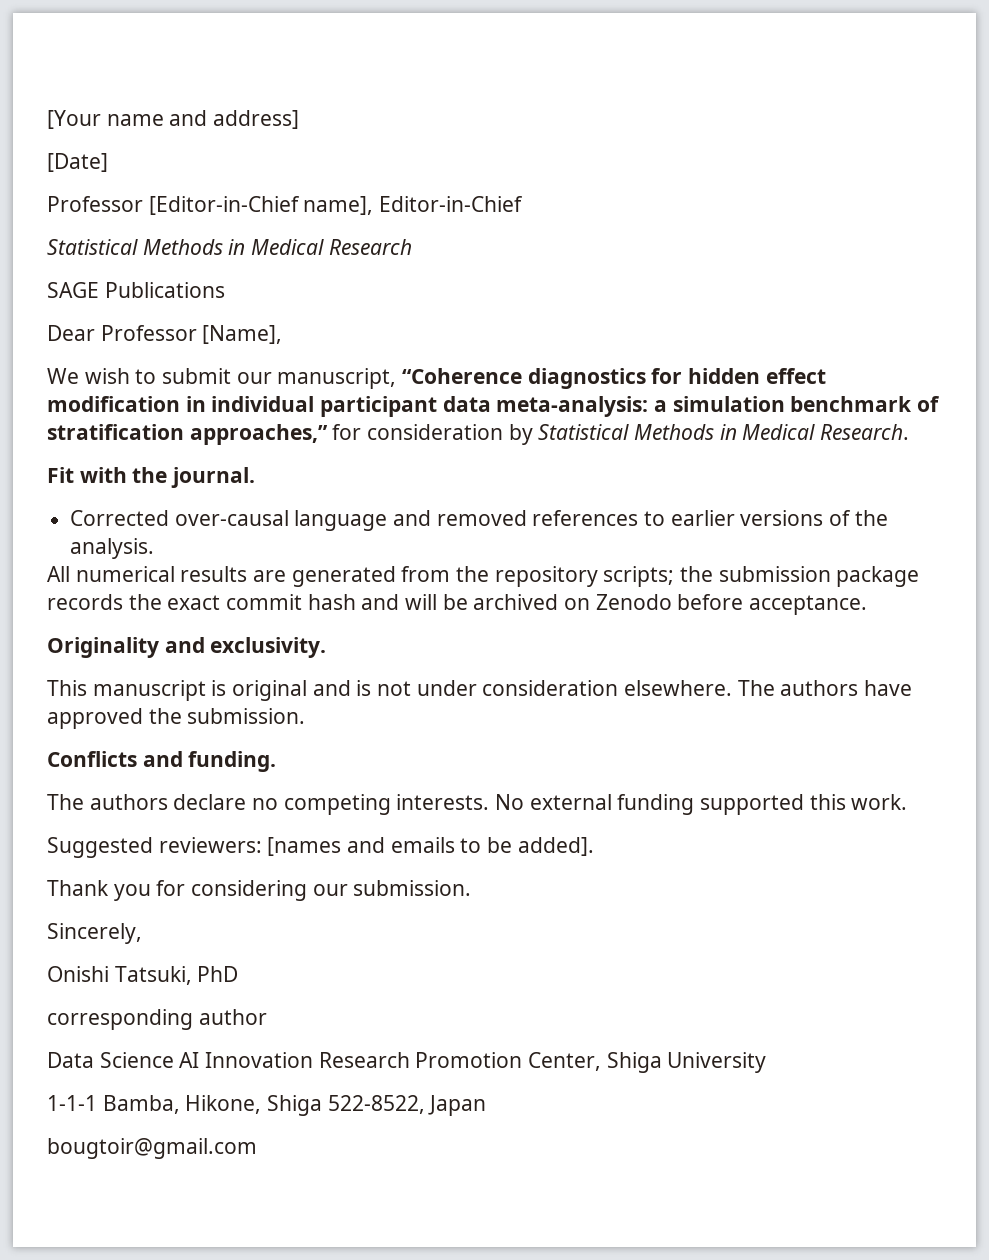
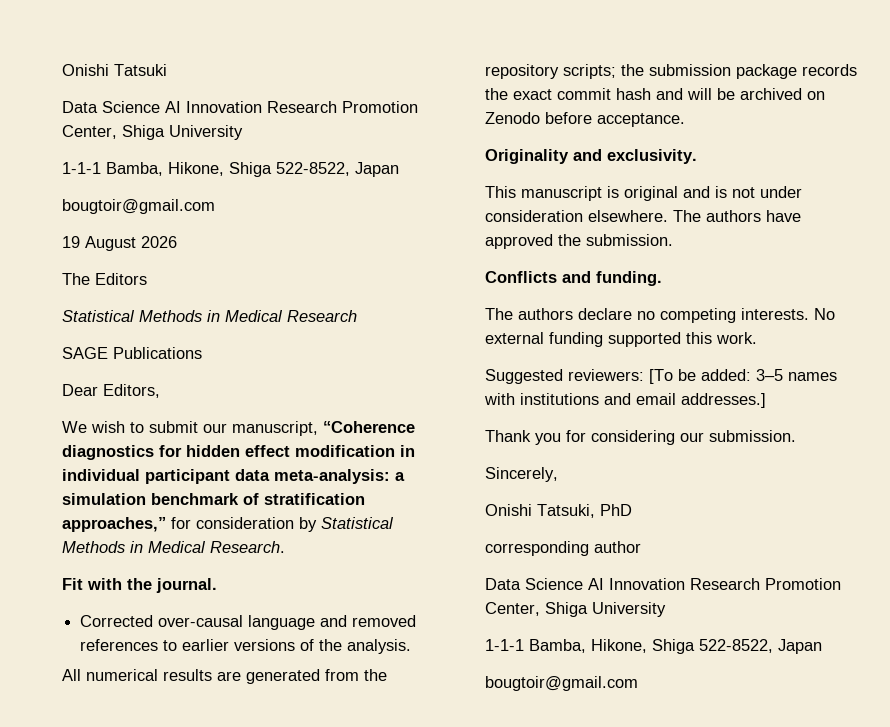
[47,110,300,129] [47,153,108,172] [47,196,524,215] [Your name and address] // [Date] // Professor [Editor-in-Chief name], Editor-in-Chief -> [62,64,167,76] [62,101,418,113] [62,125,243,140] [62,162,399,177] [62,199,215,214] [62,236,177,251] [62,273,147,285] Onishi Tatsuki // Data Science AI Innovation Research Promotion Center, Shiga University // 1-1-1 Bamba, Hikone, Shiga 522-8522, Japan // bougtoir@gmail.com // 19 August 2026 // The Editors
[100,325,283,344] Professor [Name], -> [103,384,160,398] Editors,
[267,837,594,856] [names and emails to be added]. -> [649,369,837,384] [484,393,766,408] [To be added: 3–5 names with institutions and email addresses.]

